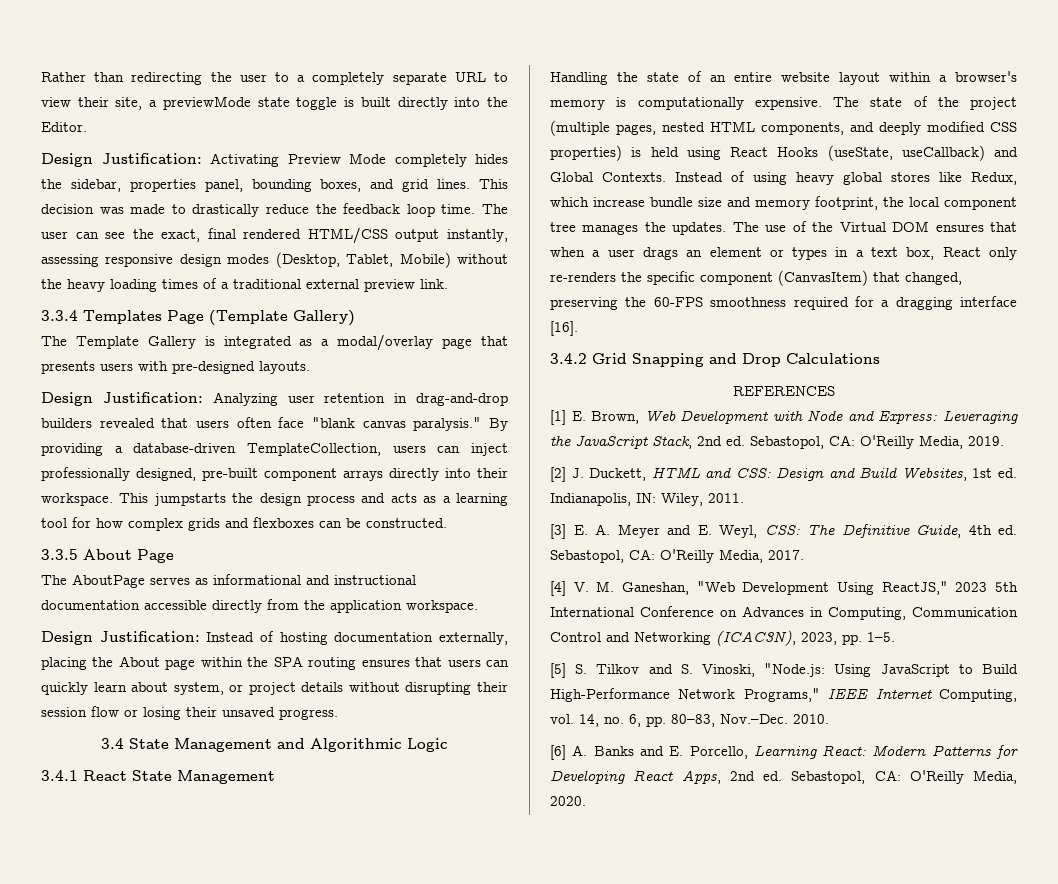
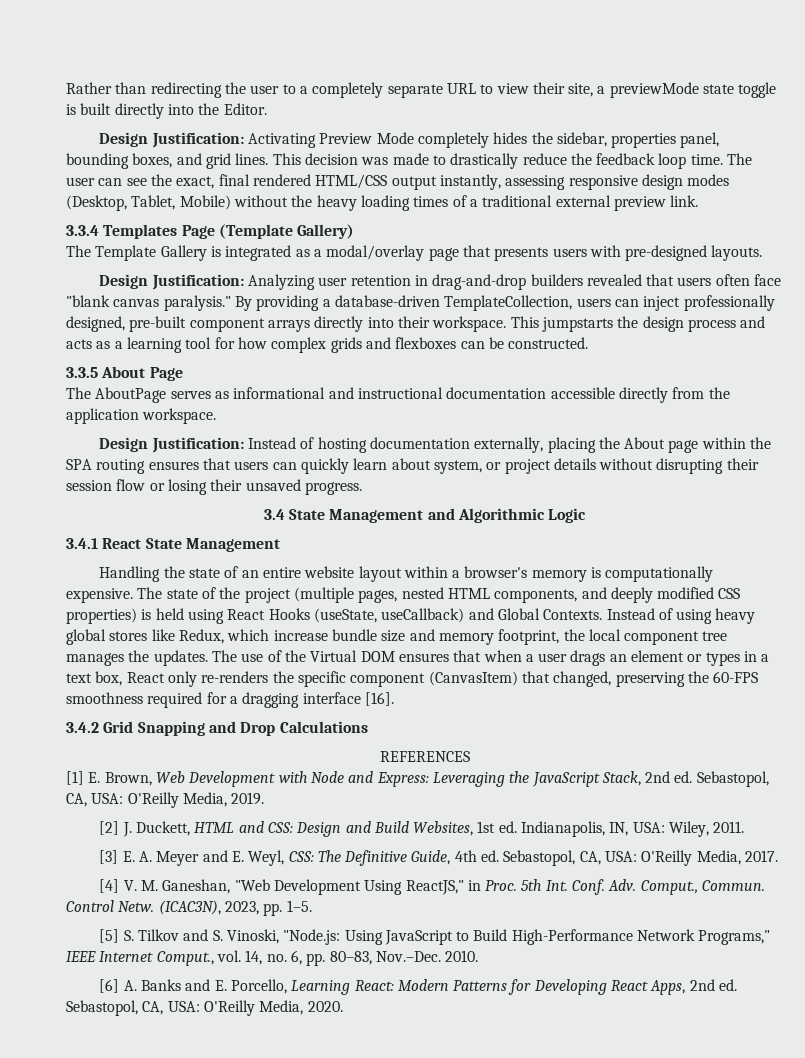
[829,435,855,446] CA: -> [66,793,124,807] CA, USA:
[636,493,656,503] IN: -> [609,822,665,836] IN, USA:
[629,549,655,560] CA: -> [579,851,638,865] CA, USA:
[955,582,1018,592] [550,606,1018,620] [550,632,711,645] 2023 5th International Conference on Advances in Computing, Communication Control and Networking -> [467,879,766,895] [66,900,155,912] in Proc. 5th Int. Conf. Adv. Comput., Commun. Control Netw.
[939,689,1017,702] Computing, -> [156,951,214,966] Comput.,
[874,770,901,781] CA: -> [142,1001,200,1015] CA, USA:

